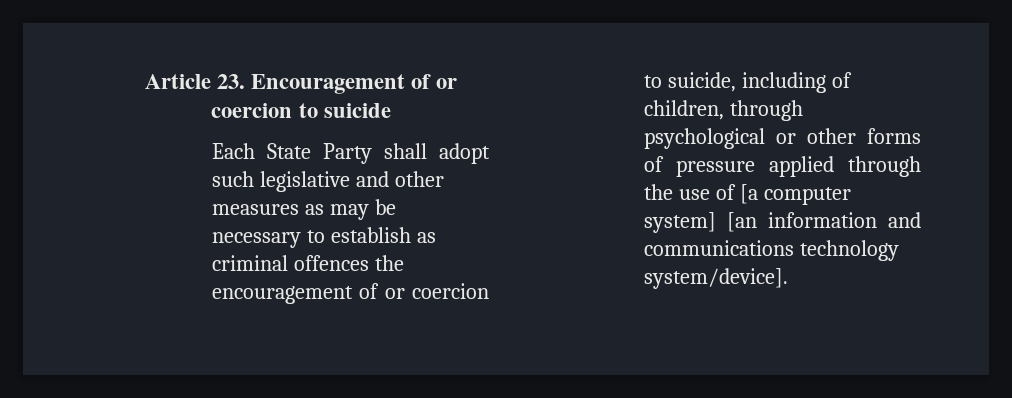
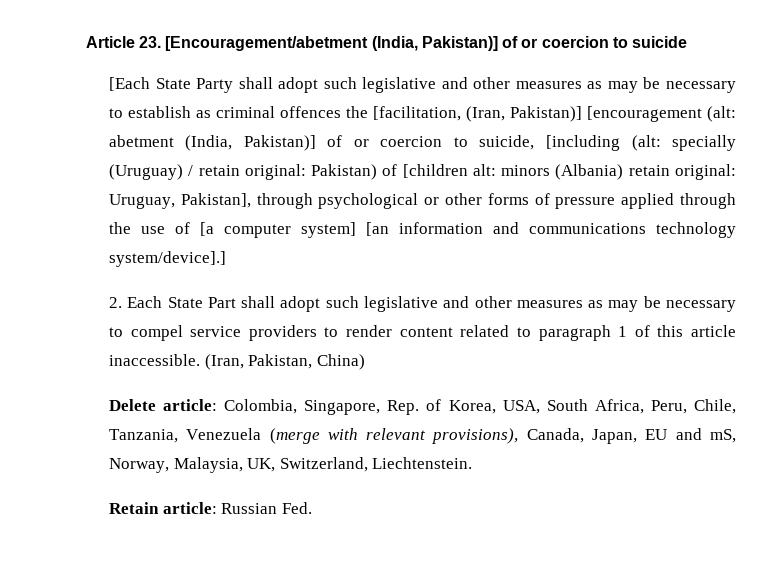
[251,74,405,94] Encouragement -> [165,36,498,51] [Encouragement/abetment (India, Pakistan)]
[211,143,255,159] Each -> [108,77,150,91] [Each
[211,286,353,304] encouragement -> [372,106,736,122] [108,135,316,151] [facilitation, (Iran, Pakistan)] [encouragement (alt: abetment (India, Pakistan)]
[741,72,852,93] [643,100,724,120] including of children, -> [545,135,736,151] [108,164,736,180] [108,193,251,209] [including (alt: specially (Uruguay) / retain original: Pakistan) of [children alt: minors (Albania) retain original: Uruguay, Pakistan],
[643,268,788,289] system/device]. -> [108,251,226,267] [108,296,736,312] [108,325,736,341] [108,354,365,370] [108,399,736,415] [108,428,736,444] [108,457,473,473] [108,502,312,514] system/device].] // 2. Each State Part shall adopt such legislative and other measures as may be necessary to compel service providers to render content related to paragraph 1 of this article inaccessible. (Iran, Pakistan, China) // Delete article: Colombia, Singapore, Rep. of Korea, USA, South Africa, Peru, Chile, Tanzania, Venezuela (merge with relevant provisions), Canada, Japan, EU and mS, Norway, Malaysia, UK, Switzerland, Liechtenstein. // Retain article: Russian Fed.

